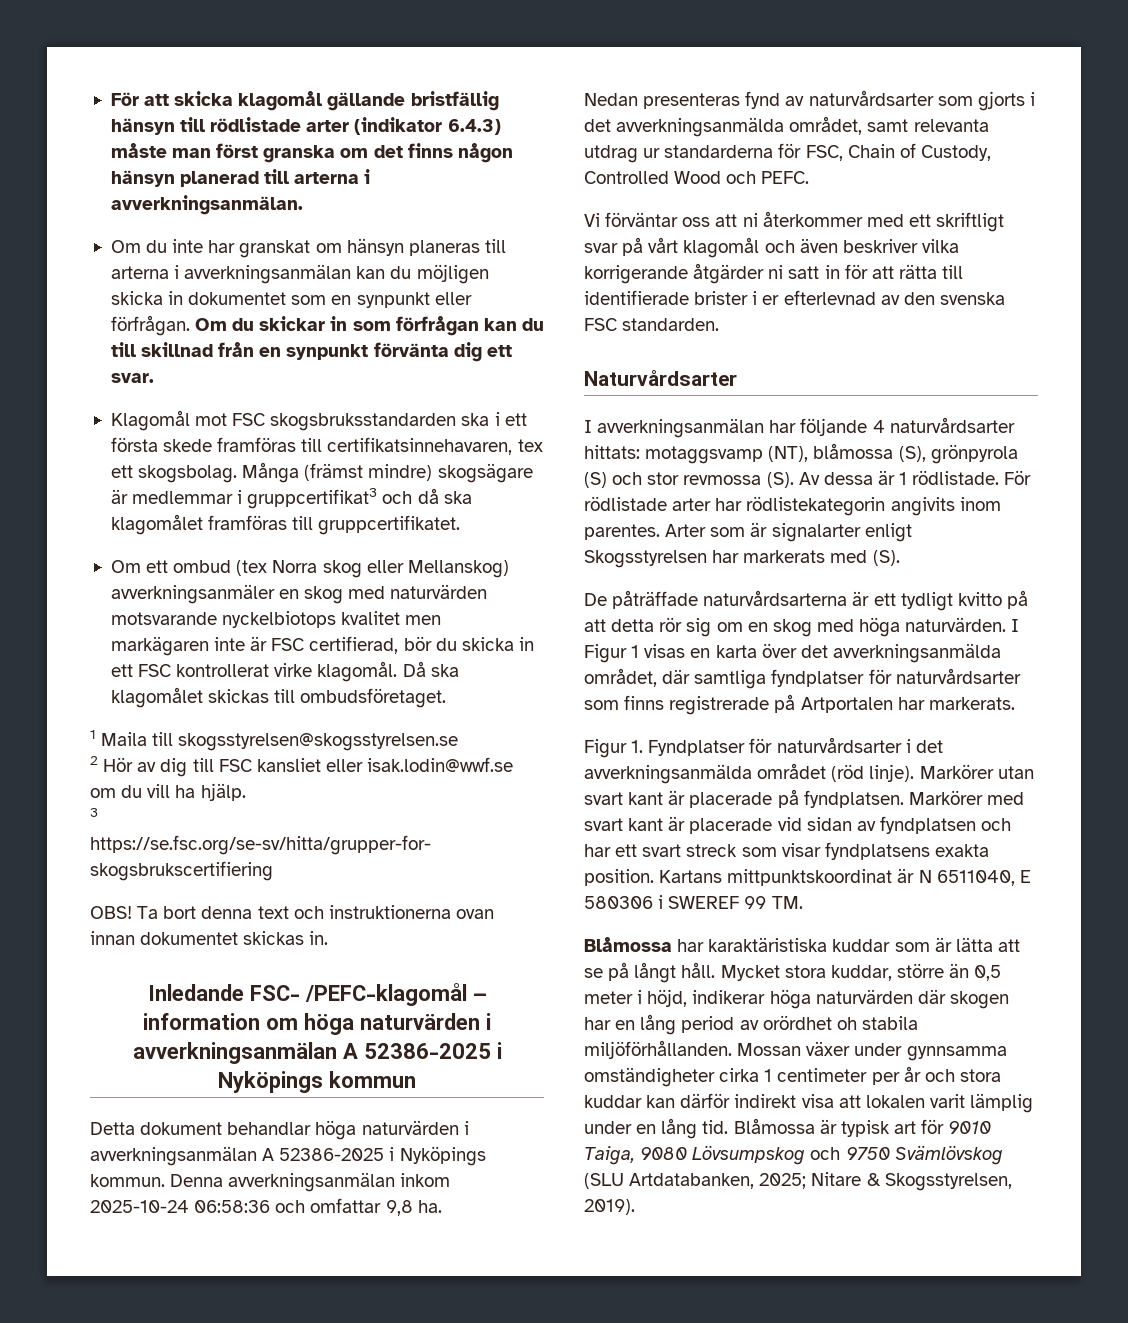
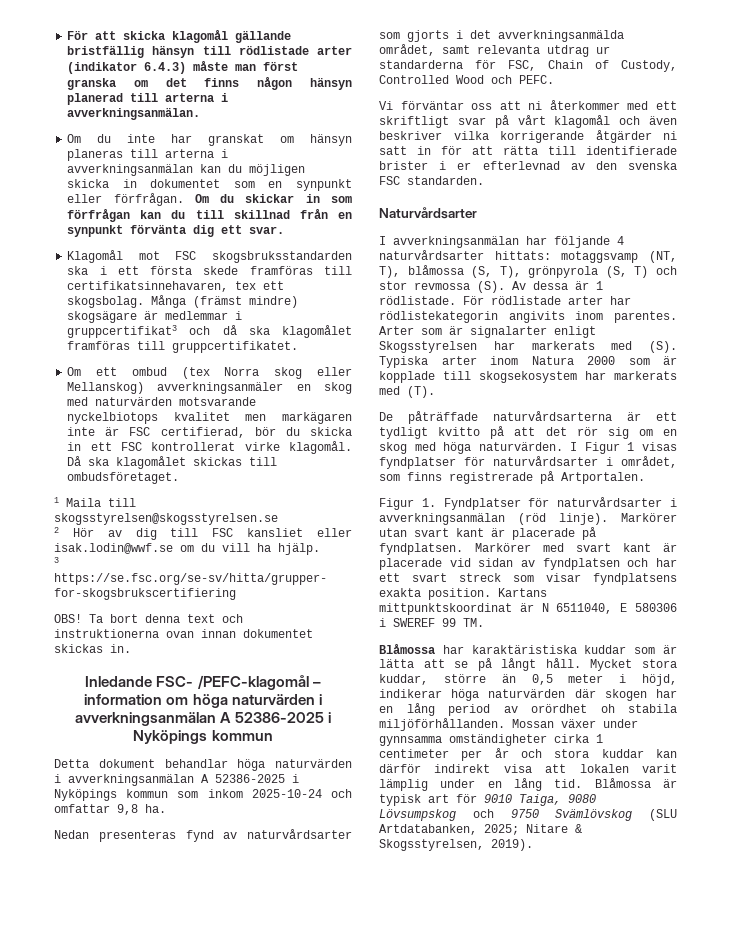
[90,1172,396,1192] kommun. Denna avverkningsanmälan -> [126,789,199,798] kommun som
[194,1200,271,1213] 06:58:36 -> (322, 793) none
[768,443,1018,464] [584,472,607,488] (NT), blåmossa (S), grönpyrola (S) -> [649,251,677,263] [379,265,649,278] (NT, T), blåmossa (S, T), grönpyrola (S, T)
(900, 558) none -> [379,356,677,368] [379,371,677,383] [379,386,435,398] Typiska arter inom Natura 2000 som är kopplade till skogsekosystem har markerats med (T).
[611,619,655,632] detta -> [545,427,567,436] det
[690,643,1001,663] [584,668,767,689] en karta över det avverkningsanmälda området, där samtliga -> (677, 446) none
(1021, 676) none -> [606,456,677,468] i området,
[800,697,1015,713] Artportalen har markerats. -> [561,472,645,484] Artportalen.
[915,740,943,753] [584,763,827,784] det avverkningsanmälda området -> [379,513,505,525] avverkningsanmälan

